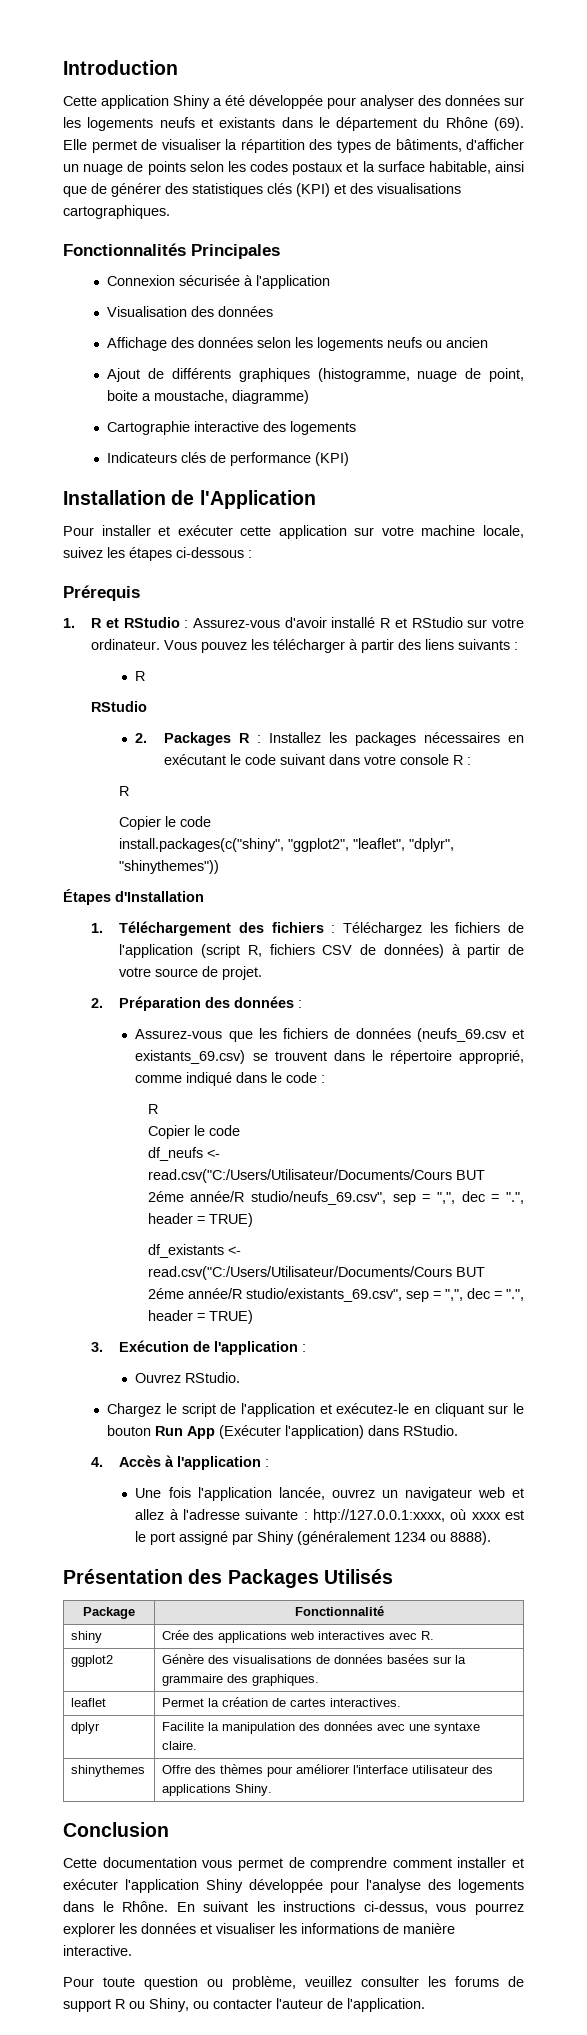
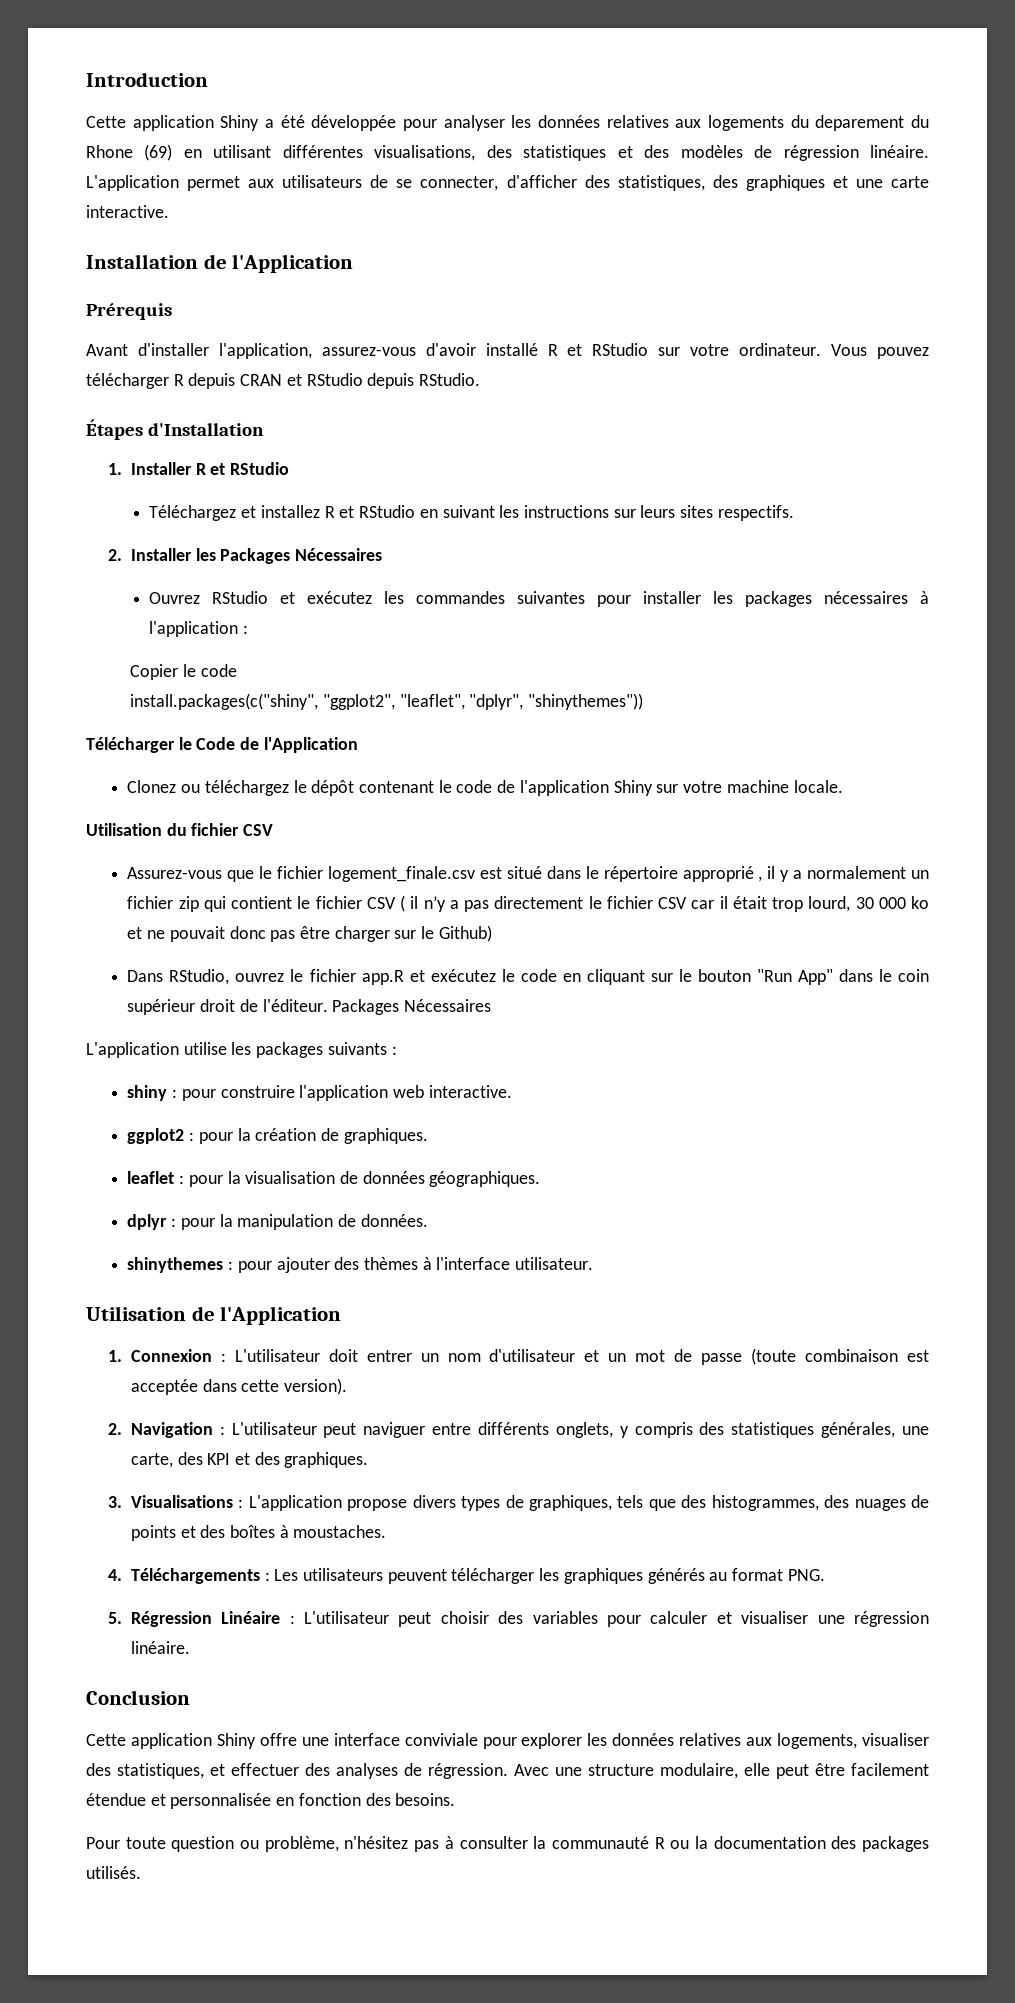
[418,95,524,106] [63,117,525,131] [63,139,524,153] [63,161,524,175] [63,183,461,197] [63,205,170,219] [63,243,280,259] [107,275,331,289] [107,306,274,317] [107,337,489,351] [107,368,524,382] [107,390,310,404] [107,421,357,435] [107,452,350,466] [63,490,316,509] [63,525,524,539] [63,547,252,561] [63,585,140,601] [63,617,281,628] des données sur les logements neufs et existants dans le département du Rhône (69). Elle permet de visualiser la répartition des types de bâtiments, d'afficher un nuage de points selon les codes postaux et la surface habitable, ainsi que de générer des statistiques clés (KPI) et des visualisations cartographiques. // Fonctionnalités Principales // Connexion sécurisée à l'application // Visualisation des données // Affichage des données selon les logements neufs ou ancien // Ajout de différents graphiques (histogramme, nuage de point, boite a moustache, diagramme) // Cartographie interactive des logements // Indicateurs clés de performance (KPI) // Installation de l'Application // Pour installer et exécuter cette application sur votre machine locale, suivez les étapes ci-dessous : // Prérequis // 1. R et RStudio : Assurez-vous -> [511,115,929,131] [86,144,929,161] [86,175,929,191] [86,205,169,218] [86,254,354,273] [86,303,172,320] [86,343,416,359] les données relatives aux logements du deparement du Rhone (69) en utilisant différentes visualisations, des statistiques et des modèles de régression linéaire. L'application permet aux utilisateurs de se connecter, d'afficher des statistiques, des graphiques et une carte interactive. // Installation de l'Application // Prérequis // Avant d'installer l'application, assurez-vous
[251,639,519,653] [135,671,146,681] les télécharger à partir des liens suivants : // R // -> [86,373,481,389] [86,419,264,440] [108,462,226,475] télécharger R depuis CRAN et RStudio depuis RStudio. // Étapes d'Installation // 1. Installer R et
[135,732,525,746] [163,754,471,765] [119,786,130,796] 2. Packages R : Installez les packages nécessaires en exécutant le code suivant dans votre console R : // R -> [149,505,794,521] [108,548,383,564] [149,591,929,607] [149,621,249,637] Téléchargez et installez R et RStudio en suivant les instructions sur leurs sites respectifs. // 2. Installer les Packages Nécessaires // Ouvrez RStudio et exécutez les commandes suivantes pour installer les packages nécessaires à l'application :
[63,889,204,905] [91,921,524,936] [119,944,524,958] [119,966,263,980] [91,996,303,1011] [135,1028,525,1042] [135,1050,524,1064] [135,1072,326,1086] [147,1104,158,1114] [147,1125,240,1139] [147,1147,220,1161] [147,1169,485,1183] [147,1191,524,1205] [147,1213,253,1227] [147,1244,241,1258] [147,1266,485,1280] [147,1288,524,1302] [147,1310,253,1324] [91,1340,307,1355] [135,1372,241,1383] [107,1403,410,1417] Étapes d'Installation // 1. Téléchargement des fichiers : Téléchargez les fichiers de l'application (script R, fichiers CSV de données) à partir de votre source de projet. // 2. Préparation des données : // Assurez-vous que les fichiers de données (neufs_69.csv et existants_69.csv) se trouvent dans le répertoire approprié, comme indiqué dans le code : // R // Copier le code // df_neufs <- read.csv("C:/Users/Utilisateur/Documents/Cours BUT 2éme année/R studio/neufs_69.csv", sep = ",", dec = ".", header = TRUE) // df_existants <- read.csv("C:/Users/Utilisateur/Documents/Cours BUT 2éme année/R studio/existants_69.csv", sep = ",", dec = ".", header = TRUE) // 3. Exécution de l'application : // Ouvrez RStudio. // Chargez le script de l'application et exécutez-le -> [86,737,358,753] [127,780,843,796] [86,823,274,836] [127,866,930,882] [127,895,929,912] [127,925,492,942] [127,969,557,985] Télécharger le Code de l'Application // Clonez ou téléchargez le dépôt contenant le code de l'application Shiny sur votre machine locale. // Utilisation du fichier CSV // Assurez-vous que le fichier logement_finale.csv est situé dans le répertoire approprié , il y a normalement un fichier zip qui contient le fichier CSV ( il n’y a pas directement le fichier CSV car il était trop lourd, 30 000 ko et ne pouvait donc pas être charger sur le Github) // Dans RStudio, ouvrez le fichier app.R et exécutez le code
[155,1425,459,1439] [91,1455,270,1470] [135,1487,524,1501] [135,1509,524,1523] [135,1531,492,1545] [63,1569,393,1588] [83,1607,135,1619] [294,1606,384,1616] [71,1631,103,1643] [162,1630,435,1643] [71,1655,114,1667] [162,1654,467,1664] [162,1674,320,1686] [71,1698,107,1707] [162,1697,402,1707] [71,1722,101,1734] [162,1721,481,1734] [162,1741,198,1750] [71,1765,146,1777] [162,1764,494,1777] [162,1784,273,1796] [63,1822,169,1837] [63,1857,524,1871] [63,1879,524,1893] [63,1901,524,1915] [63,1923,455,1937] [63,1945,132,1956] Run App (Exécuter l'application) dans RStudio. // 4. Accès à l'application : // Une fois l'application lancée, ouvrez un navigateur web et allez à l'adresse suivante : http://127.0.0.1:xxxx, où xxxx est le port assigné par Shiny (généralement 1234 ou 8888). // Présentation des Packages Utilisés // Package | Fonctionnalité // shiny | Crée des applications web interactives avec R. // ggplot2 | Génère des visualisations de données basées sur la grammaire des graphiques. // leaflet | Permet la création de cartes interactives. // dplyr | Facilite la manipulation des données avec une syntaxe claire. // shinythemes | Offre des thèmes pour améliorer l'interface utilisateur des applications Shiny. // Conclusion // Cette documentation vous permet de comprendre comment installer et exécuter l'application Shiny développée pour l'analyse des logements dans le Rhône. En suivant les instructions ci-dessus, vous pourrez explorer les données et visualiser les informations de manière interactive. -> [756,969,929,985] [127,999,491,1015] [86,1042,397,1058] [127,1085,512,1101] [127,1128,428,1144] [127,1171,541,1187] [127,1214,428,1230] [127,1257,594,1273] [86,1306,342,1325] [108,1348,930,1365] [130,1378,348,1395] [108,1422,930,1438] [130,1452,369,1468] [108,1495,929,1511] [130,1525,387,1541] [108,1568,825,1584] [108,1611,930,1627] [130,1641,190,1654] [86,1690,190,1705] [86,1733,930,1749] [86,1763,929,1779] [86,1793,456,1809] "Run App" dans le coin supérieur droit de l'éditeur. Packages Nécessaires // L'application utilise les packages suivants : // shiny : pour construire l'application web interactive. // ggplot2 : pour la création de graphiques. // leaflet : pour la visualisation de données géographiques. // dplyr : pour la manipulation de données. // shinythemes : pour ajouter des thèmes à l'interface utilisateur. // Utilisation de l'Application // 1. Connexion : L'utilisateur doit entrer un nom d'utilisateur et un mot de passe (toute combinaison est acceptée dans cette version). // 2. Navigation : L'utilisateur peut naviguer entre différents onglets, y compris des statistiques générales, une carte, des KPI et des graphiques. // 3. Visualisations : L'application propose divers types de graphiques, tels que des histogrammes, des nuages de points et des boîtes à moustaches. // 4. Téléchargements : Les utilisateurs peuvent télécharger les graphiques générés au format PNG. // 5. Régression Linéaire : L'utilisateur peut choisir des variables pour calculer et visualiser une régression linéaire. // Conclusion // Cette application Shiny offre une interface conviviale pour explorer les données relatives aux logements, visualiser des statistiques, et effectuer des analyses de régression. Avec une structure modulaire, elle peut être facilement étendue et personnalisée en fonction des besoins.
[305,1976,524,1987] [63,1998,425,2012] veuillez consulter les forums de support R ou Shiny, ou contacter l'auteur de l'application. -> [344,1836,929,1852] [86,1866,141,1879] n'hésitez pas à consulter la communauté R ou la documentation des packages utilisés.

